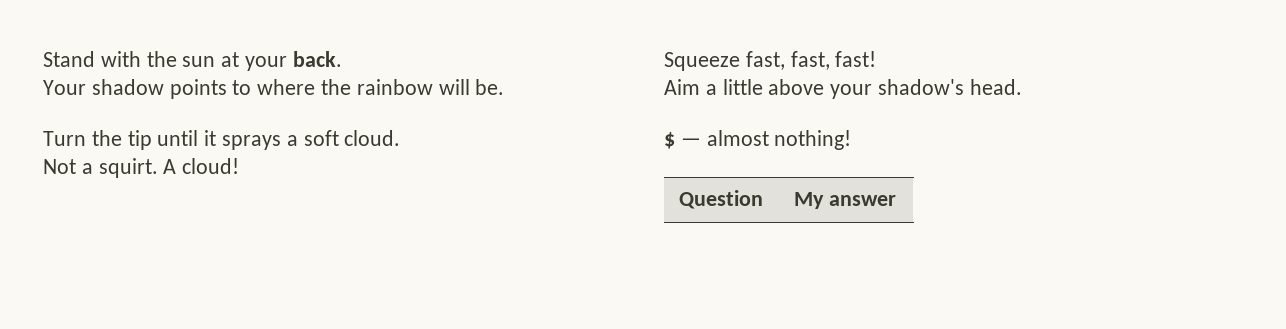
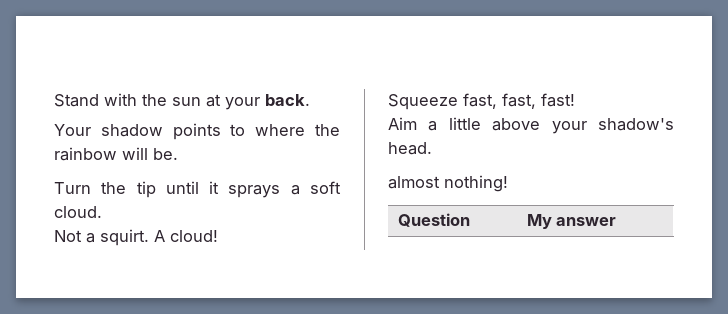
[664,132,701,149] $ — -> (432, 148) none

